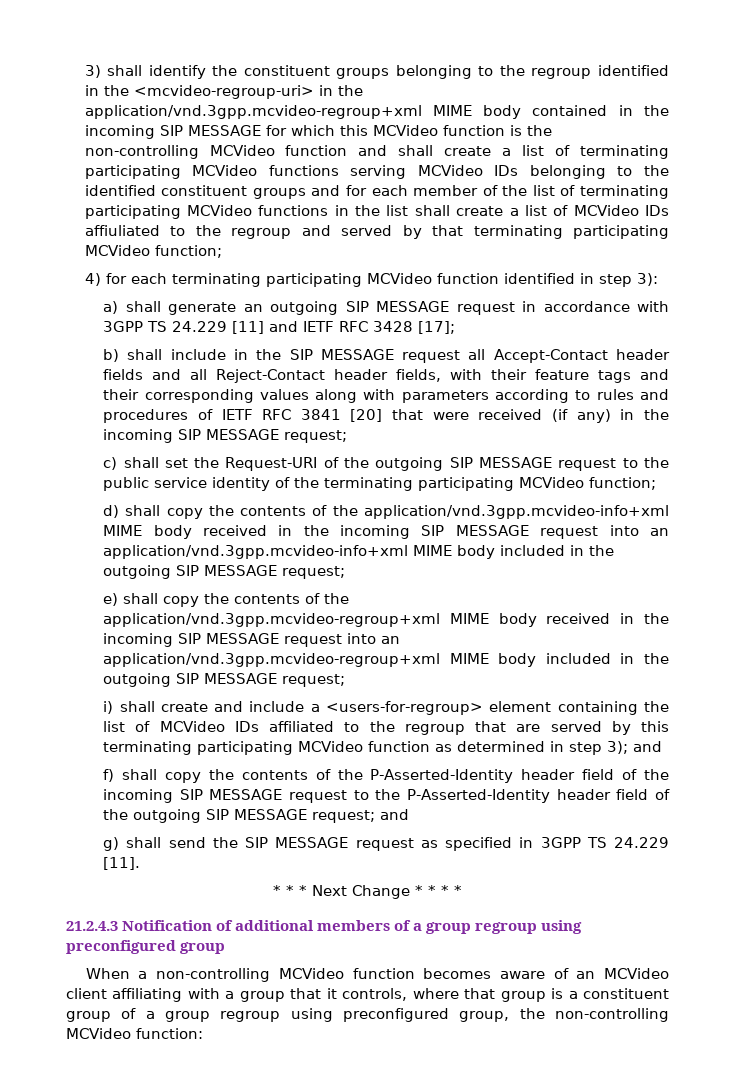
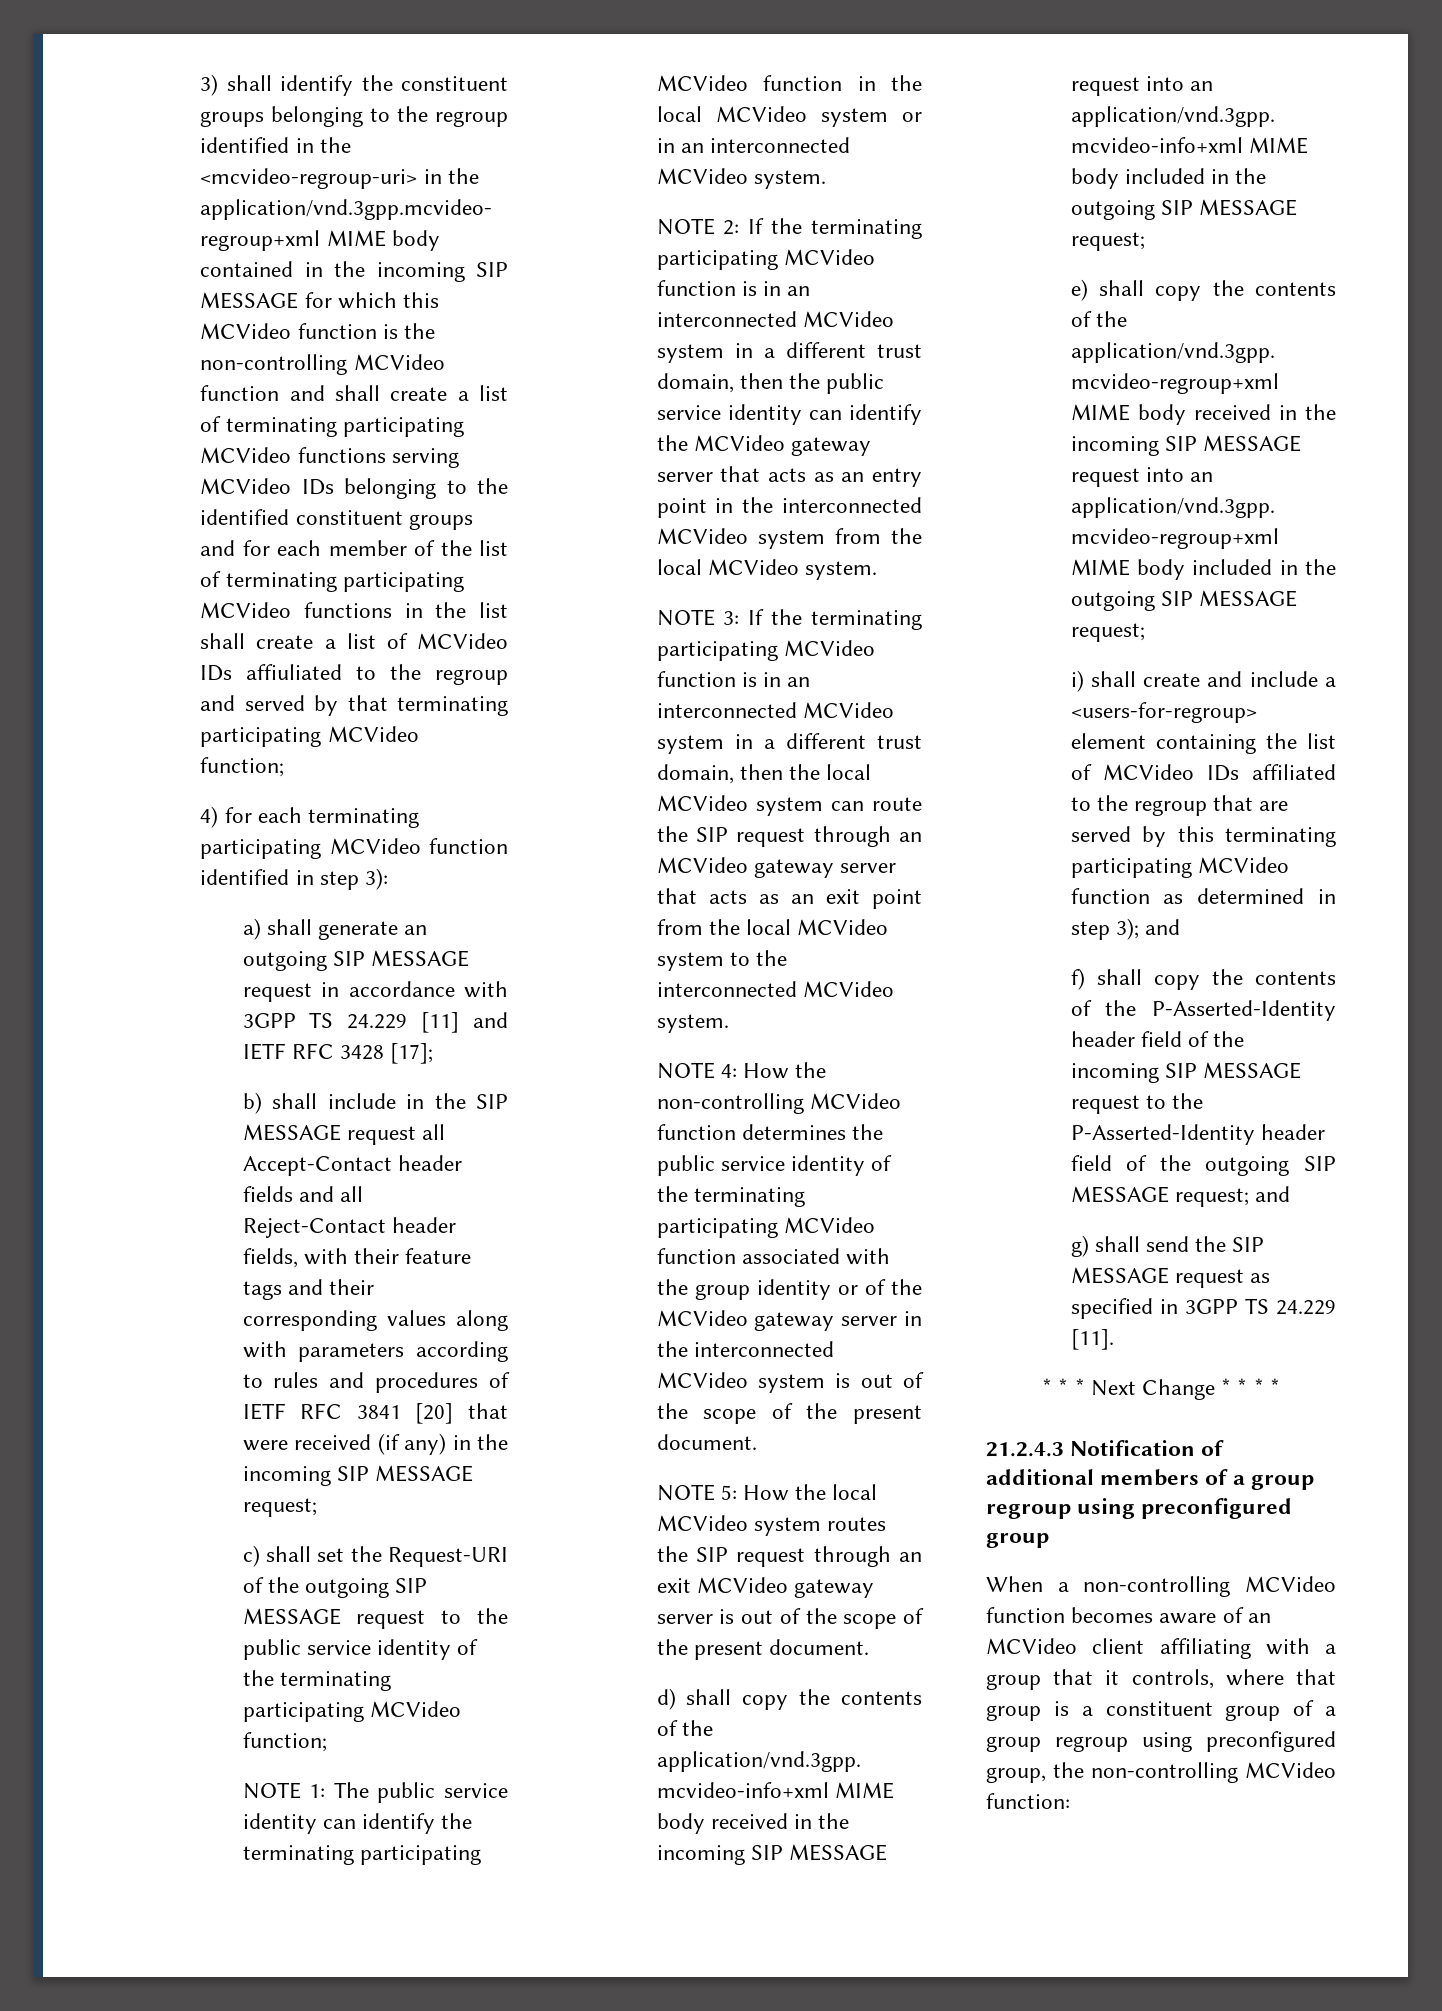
(657, 483) none -> [242,1782,508,1803] [242,1813,473,1834] [242,1845,481,1865] [656,75,922,91] [656,106,922,127] [656,137,851,153] [656,168,826,189] [656,218,922,239] [656,249,875,270] [656,280,811,296] [656,311,894,327] [656,342,922,363] [656,373,885,394] [656,404,922,425] [656,435,872,456] [656,466,922,487] [656,497,922,518] [656,528,922,549] [656,559,878,580] [656,609,922,630] [656,640,875,661] [656,671,811,687] [656,702,894,718] [656,733,922,754] [656,764,872,784] [656,795,922,816] [656,826,922,847] [656,857,897,878] [656,888,922,909] [656,919,889,935] [656,950,788,971] [656,981,894,997] [656,1014,729,1033] [656,1062,827,1079] [656,1093,901,1114] [656,1124,884,1140] [656,1155,893,1176] [656,1186,805,1207] [656,1217,875,1238] [656,1248,891,1265] [656,1279,922,1300] [656,1310,922,1331] [656,1341,834,1357] [656,1372,924,1393] [656,1403,922,1424] [656,1434,757,1450] [656,1484,878,1501] [656,1515,887,1536] [656,1546,922,1567] [656,1577,875,1598] [656,1608,924,1629] [656,1639,870,1660] // NOTE 1: The public service identity can identify the terminating participating MCVideo function in the local MCVideo system or in an interconnected MCVideo system. // NOTE 2: If the terminating participating MCVideo function is in an interconnected MCVideo system in a different trust domain, then the public service identity can identify the MCVideo gateway server that acts as an entry point in the interconnected MCVideo system from the local MCVideo system. // NOTE 3: If the terminating participating MCVideo function is in an interconnected MCVideo system in a different trust domain, then the local MCVideo system can route the SIP request through an MCVideo gateway server that acts as an exit point from the local MCVideo system to the interconnected MCVideo system. // NOTE 4: How the non-controlling MCVideo function determines the public service identity of the terminating participating MCVideo function associated with the group identity or of the MCVideo gateway server in the interconnected MCVideo system is out of the scope of the present document. // NOTE 5: How the local MCVideo system routes the SIP request through an exit MCVideo gateway server is out of the scope of the present document.

